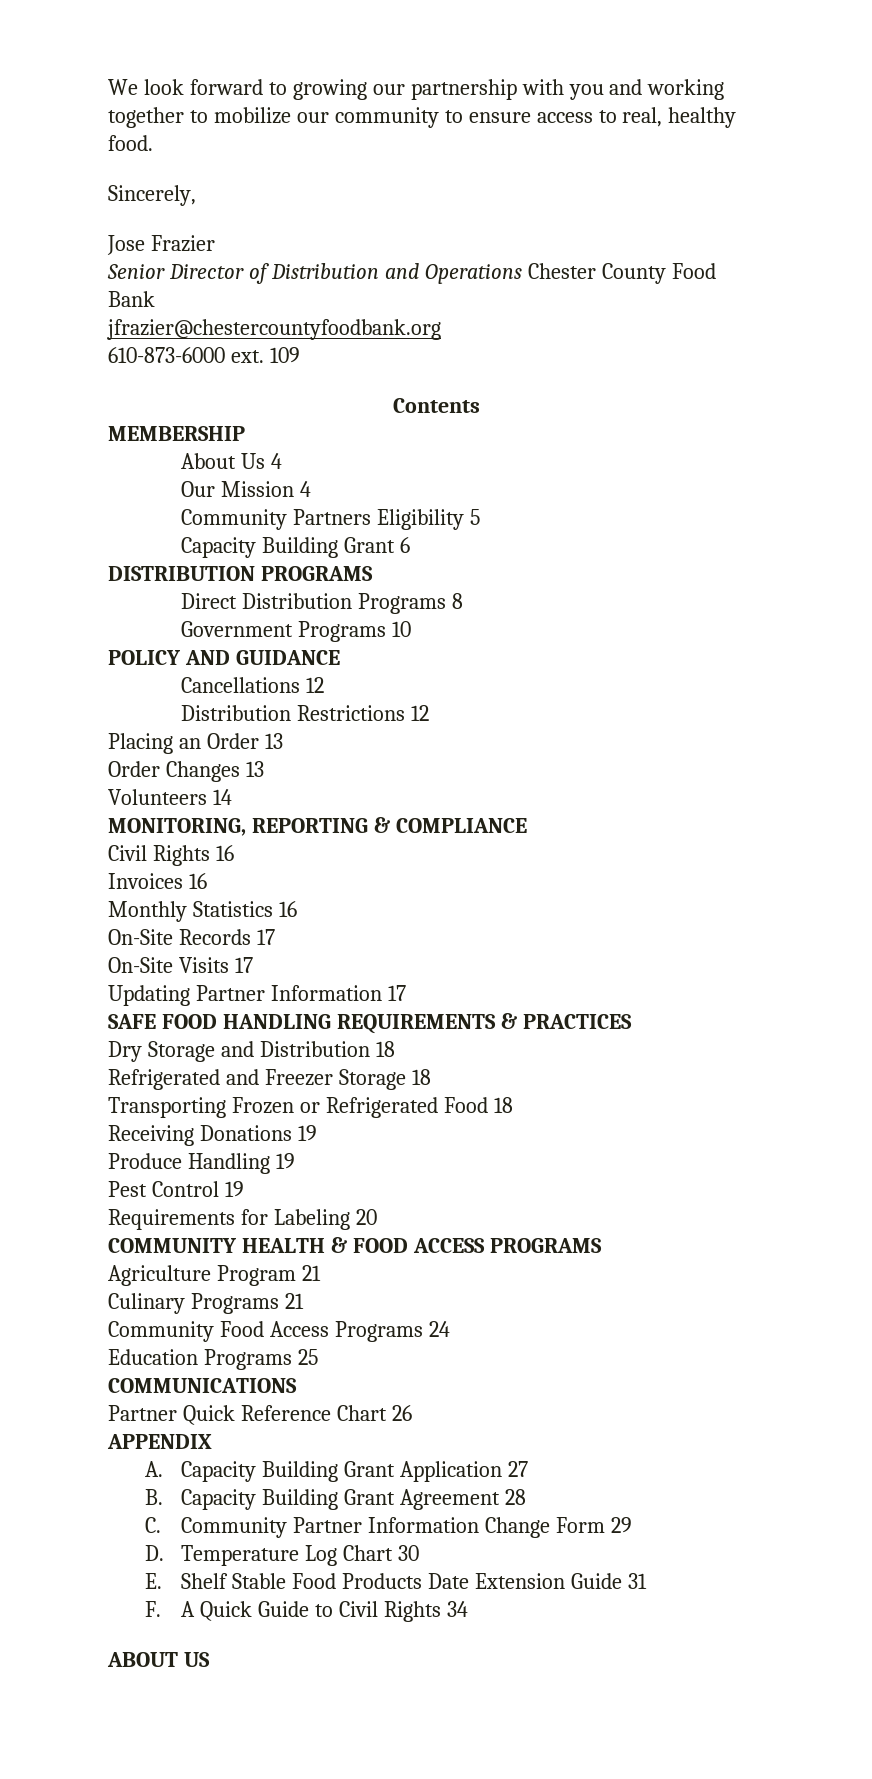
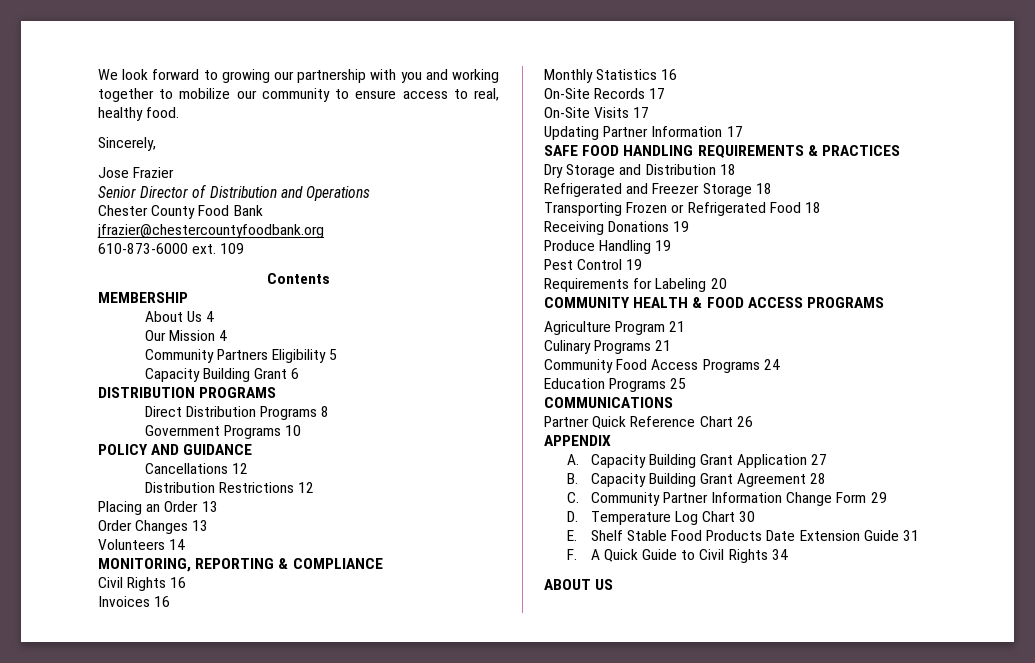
(522, 274) none -> (370, 193) //

